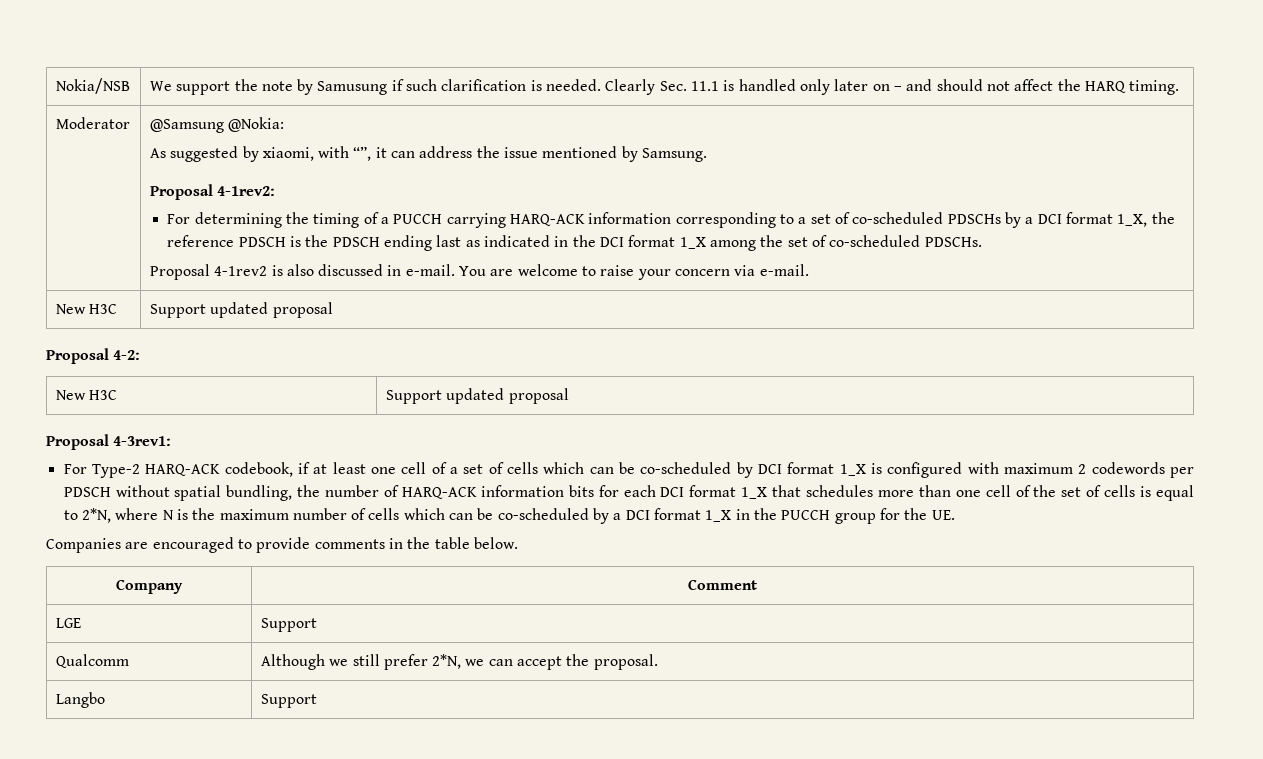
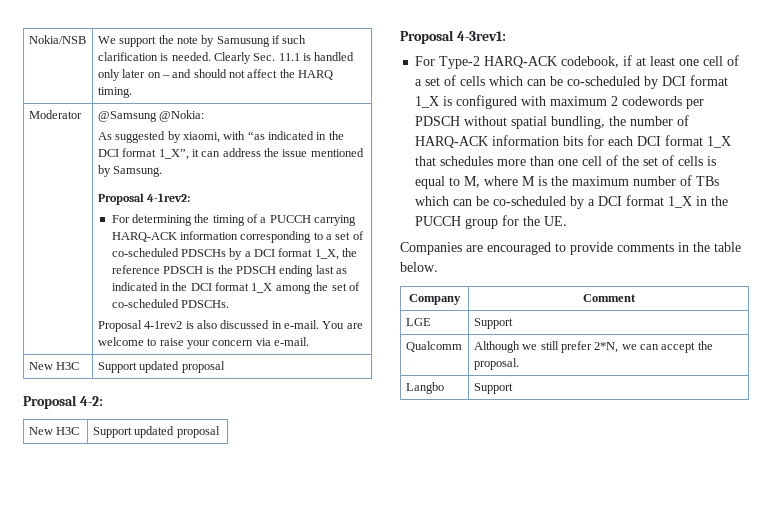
[353,146,372,161] “”, -> [247,131,344,140] [97,148,189,160] “as indicated in the DCI format 1_X”,
[81,508,174,523] 2*N, where N -> [464,176,536,188] M, where M
[368,508,400,520] cells -> [696,176,720,186] TBs

